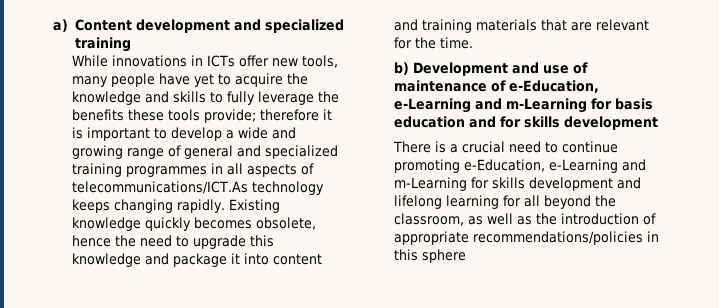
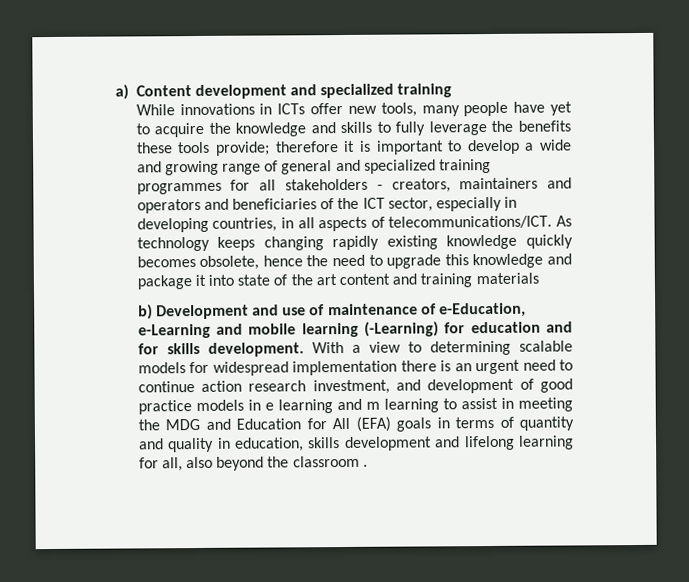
(207, 171) none -> [230,177,572,193] [136,196,518,214] [136,217,278,233] for all stakeholders - creators, maintainers and operators and beneficiaries of the ICT sector, especially in developing countries,
[71,181,248,194] telecommunications/ICT.As -> [388,215,572,229] telecommunications/ICT. As
[176,199,280,213] rapidly. Existing -> [332,235,438,251] rapidly existing
(269, 259) none -> [237,274,337,286] state of the art
[540,19,649,31] [393,37,473,49] that are relevant for the time. -> (539, 278) none
[505,98,653,113] [393,116,658,130] [392,141,618,153] [393,159,646,173] [393,177,489,191] m-Learning for basis education and for skills development // There is a crucial need to continue promoting e-Education, e-Learning and m-Learning for -> [248,321,573,338] [137,340,573,357] [137,359,574,376] [137,378,573,395] [137,397,573,415] [137,416,574,432] [137,437,304,453] mobile learning (-Learning) for education and for skills development. With a view to determining scalable models for widespread implementation there is an urgent need to continue action research investment, and development of good practice models in e learning and m learning to assist in meeting the MDG and Education for All (EFA) goals in terms of quantity and quality in education,
[523,195,616,209] [393,213,656,226] [393,231,659,245] [393,249,466,263] all beyond the classroom, as well as the introduction of appropriate recommendations/policies in this sphere -> [161,455,368,472] all, also beyond the classroom .

